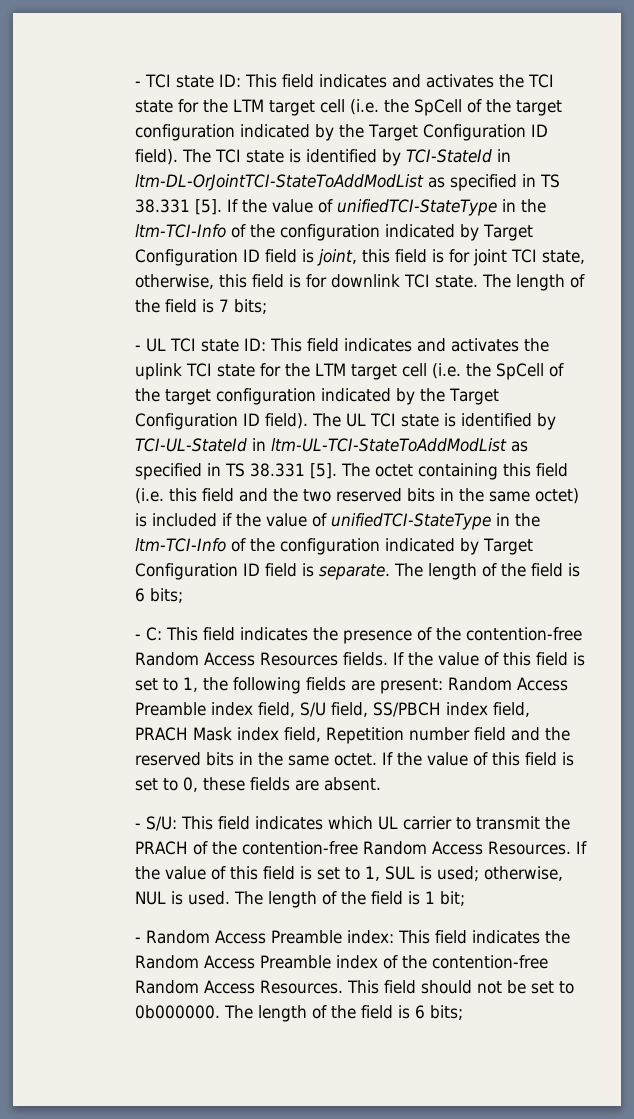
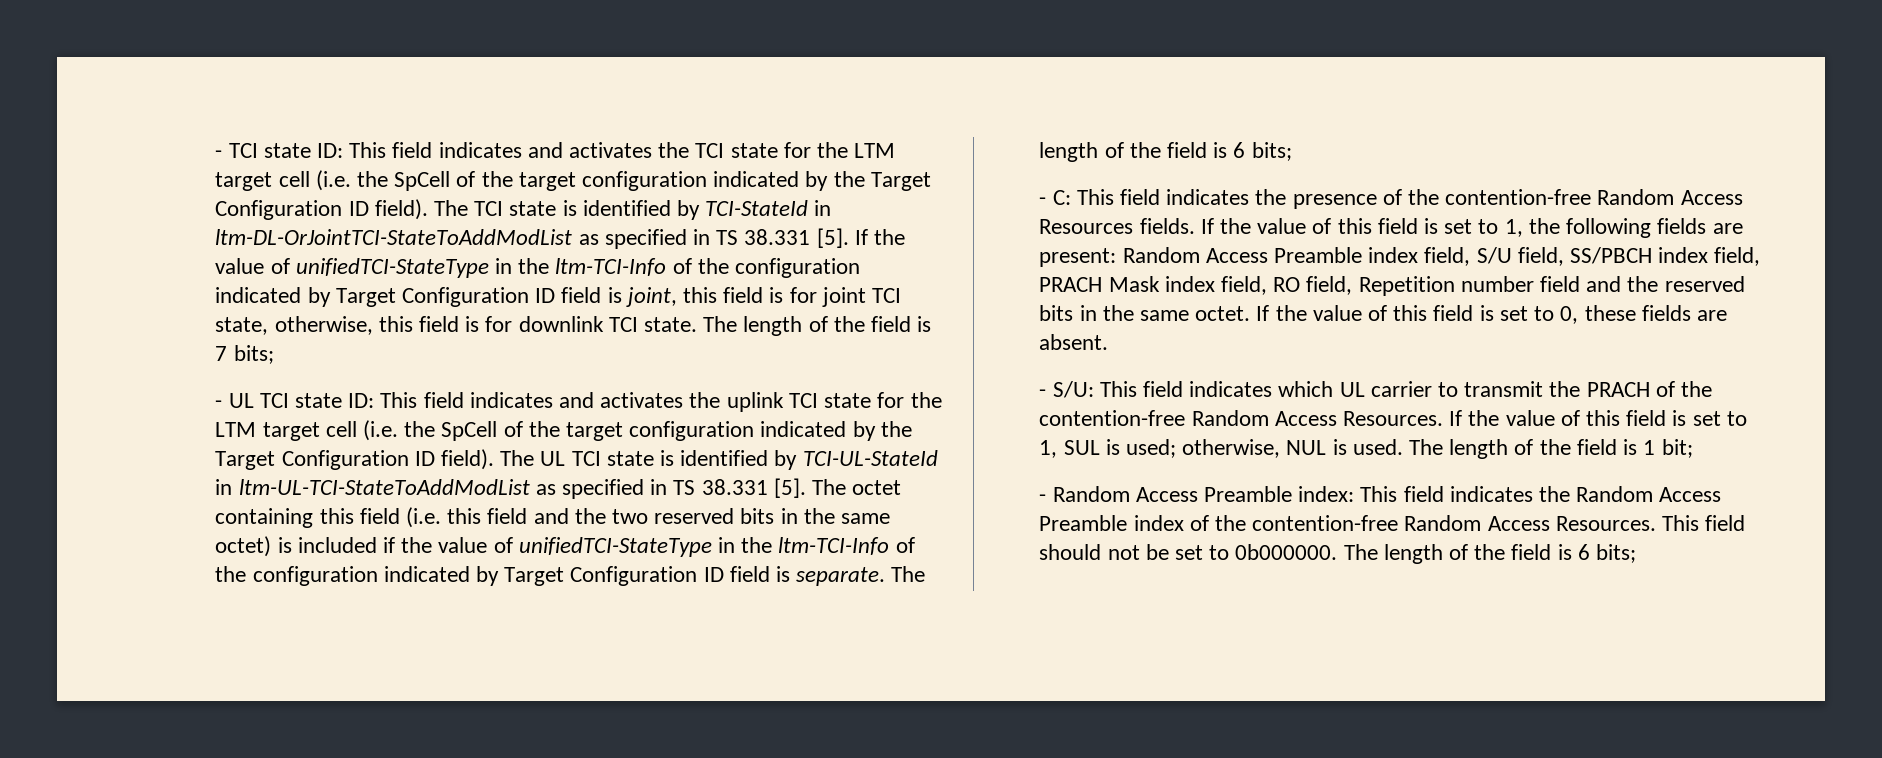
(322, 734) none -> [1273,276,1353,295] RO field,

